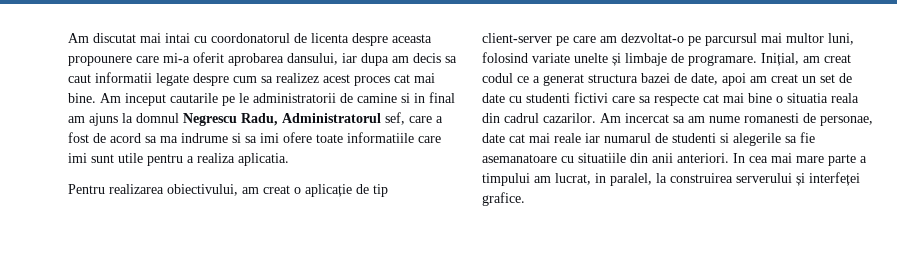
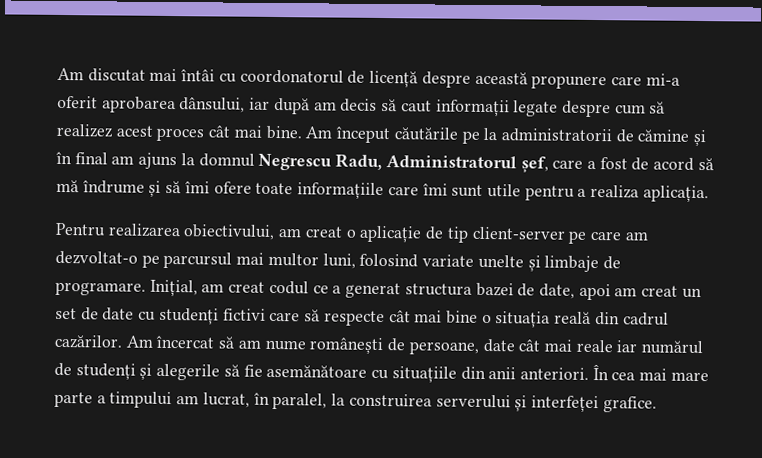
[165,33,190,43] intai -> [180,69,216,82] întâi
[311,33,432,46] [68,52,457,66] [68,72,152,83] licenta despre aceasta propounere care mi-a oferit aprobarea dansului, iar dupa am decis sa caut informatii -> [369,70,680,90] [57,95,510,117] licență despre această propunere care mi-a oferit aprobarea dânsului, iar după am decis să caut informații
[261,76,273,83] sa -> [649,101,666,114] să
[394,74,410,83] cat -> [208,125,231,138] cât
[125,93,425,106] inceput cautarile pe le administratorii de camine si in -> [335,126,707,147] [55,151,72,165] început căutările pe la administratorii de cămine și în
[385,112,405,125] sef, -> [520,156,549,173] șef,
[145,132,441,143] [68,153,87,163] sa ma indrume si sa imi ofere toate informatiile care imi -> [697,157,714,171] [56,179,448,200] să mă îndrume și să îmi ofere toate informațiile care îmi
[238,153,289,166] aplicatia. -> [642,185,709,203] aplicația.
[526,93,570,103] studenti -> [158,307,219,325] studenți
[639,93,859,106] [482,113,873,126] [482,132,815,146] [482,153,626,163] sa respecte cat mai bine o situatia reala din cadrul cazarilor. Am incercat sa am nume romanesti de personae, date cat mai reale iar numarul de studenti si alegerile sa fie asemanatoare cu situatiile -> [304,309,669,328] [54,334,704,355] [54,362,457,383] să respecte cât mai bine o situația reală din cadrul cazărilor. Am încercat să am nume românești de persoane, date cât mai reale iar numărul de studenți și alegerile să fie asemănătoare cu situațiile
[733,153,745,163] In -> [592,364,609,381] În
[595,173,606,183] in -> [252,392,270,405] în

